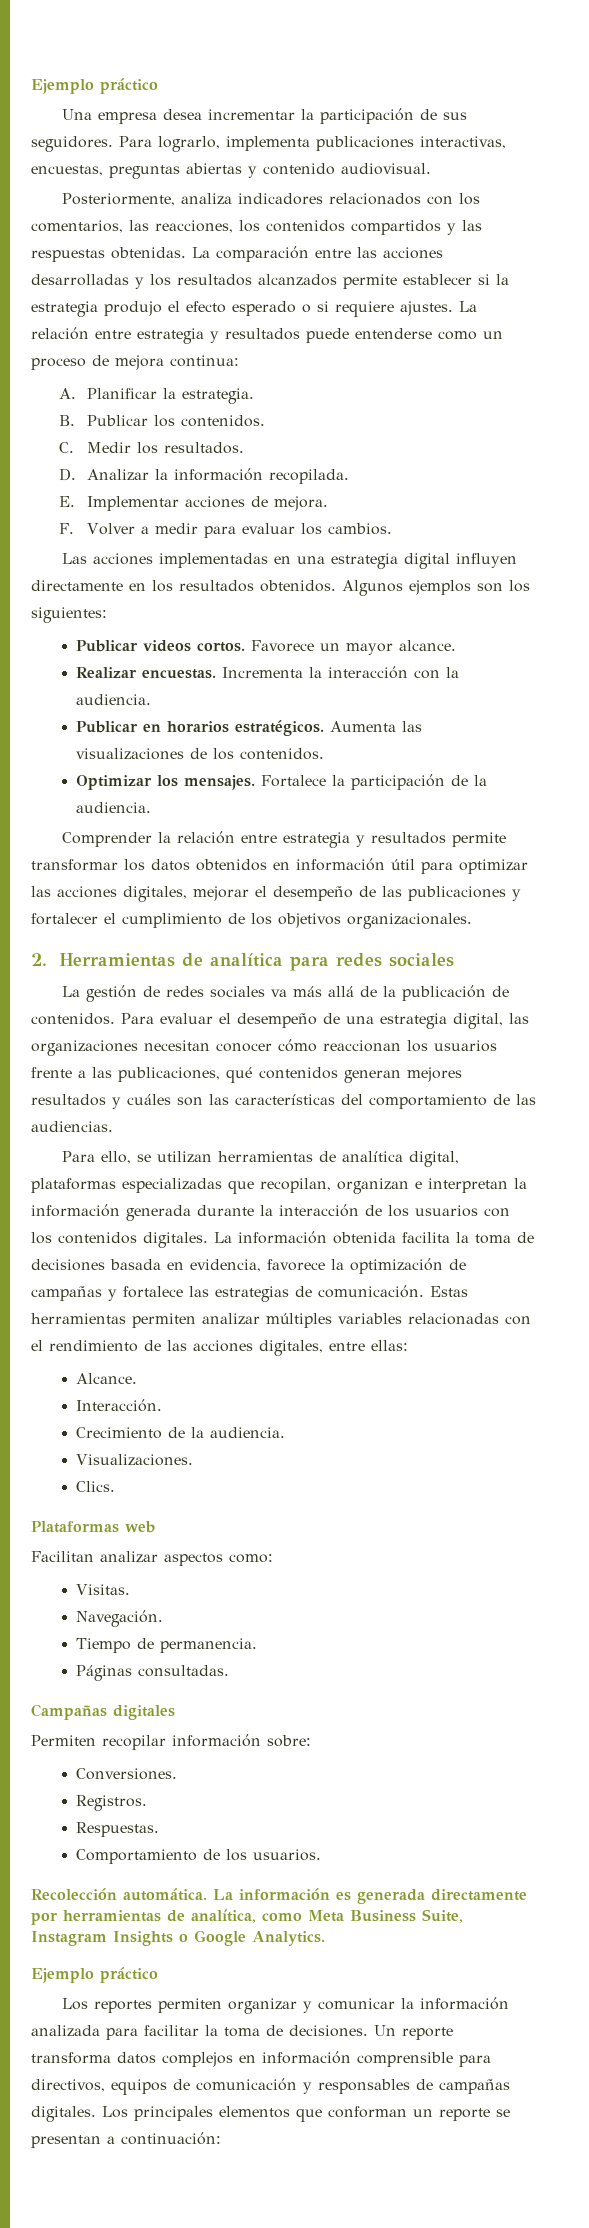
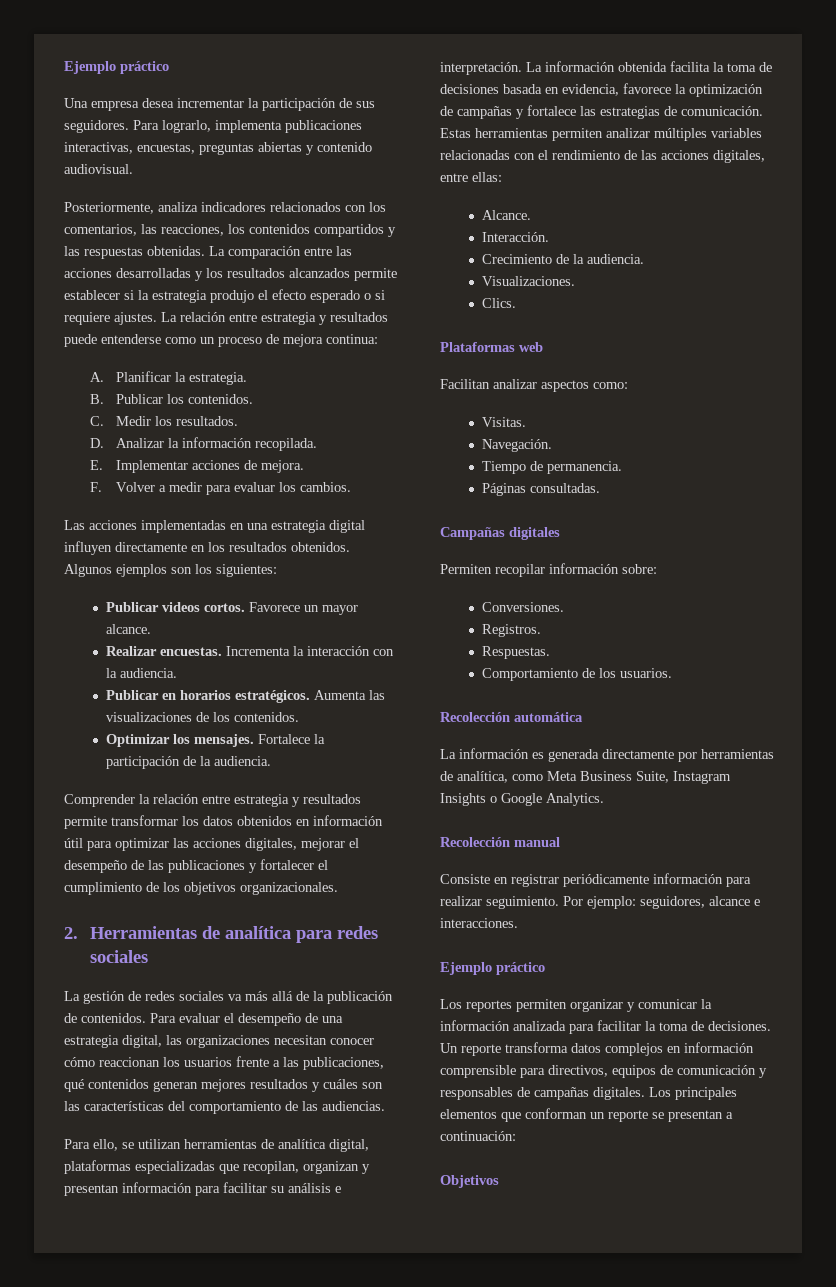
[415,1178,527,1193] [31,1204,510,1221] [31,1232,208,1248] e interpretan la información generada durante la interacción de los usuarios con los contenidos digitales. -> [362,1164,370,1174] [64,1182,341,1196] [440,62,522,75] y presentan información para facilitar su análisis e interpretación.
[123,1888,207,1901] automática. -> [514,712,583,722] automática //
(325, 1938) none -> [440,837,560,847] [440,873,751,887] [440,896,760,909] [440,918,518,928] // Recolección manual // Consiste en registrar periódicamente información para realizar seguimiento. Por ejemplo: seguidores, alcance e interacciones.
(221, 2138) none -> [440,1175,499,1188] // Objetivos

